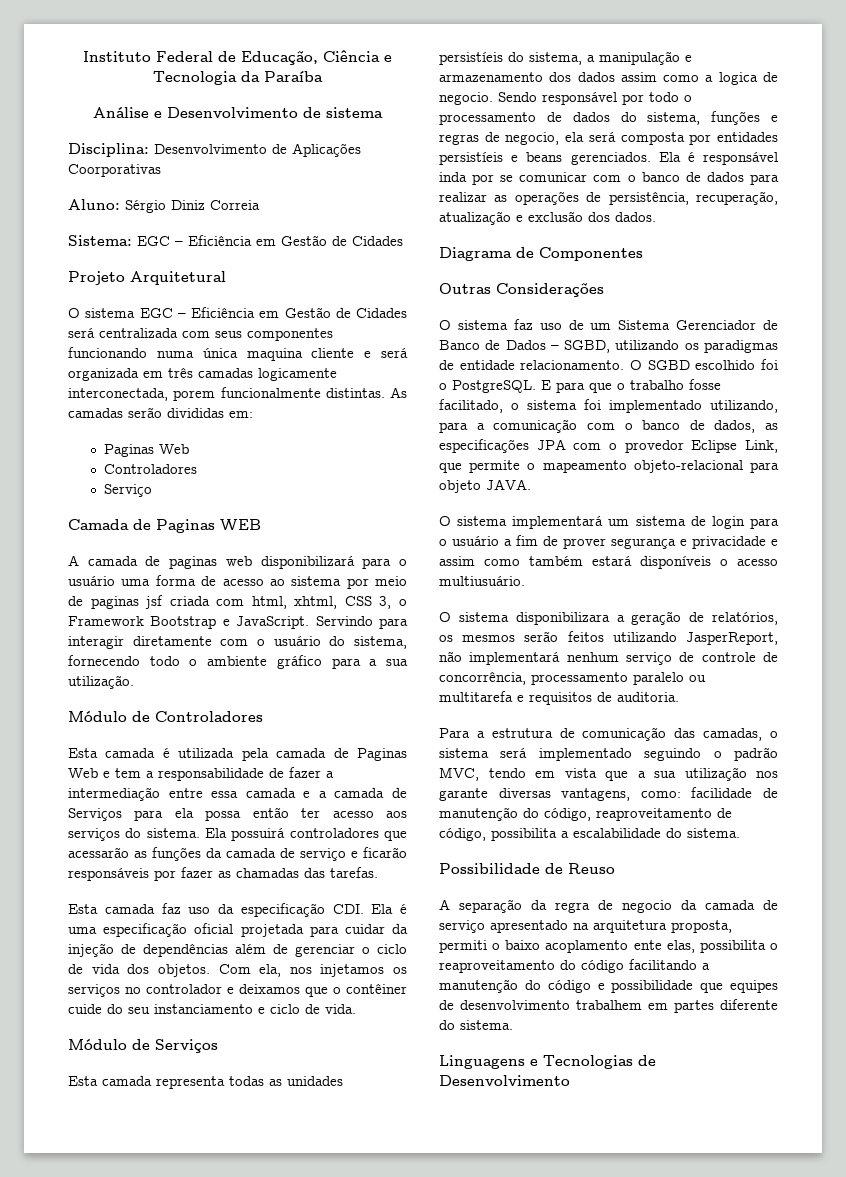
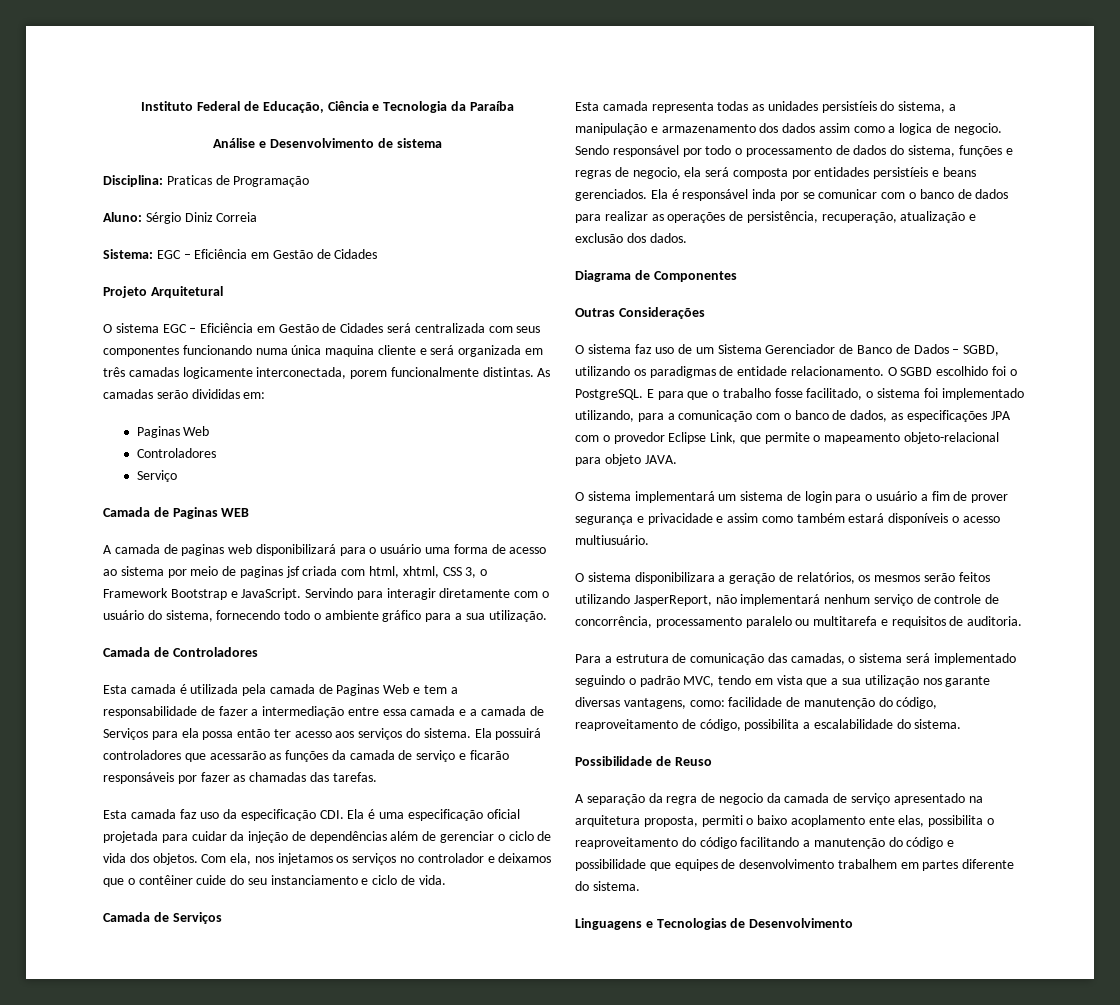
[154,143,361,157] [68,164,161,177] Desenvolvimento de Aplicações Coorporativas -> [166,175,310,187] Praticas de Programação
[68,711,127,722] Módulo -> [103,647,150,657] Camada
[68,1039,127,1050] Módulo -> [103,912,150,922] Camada

